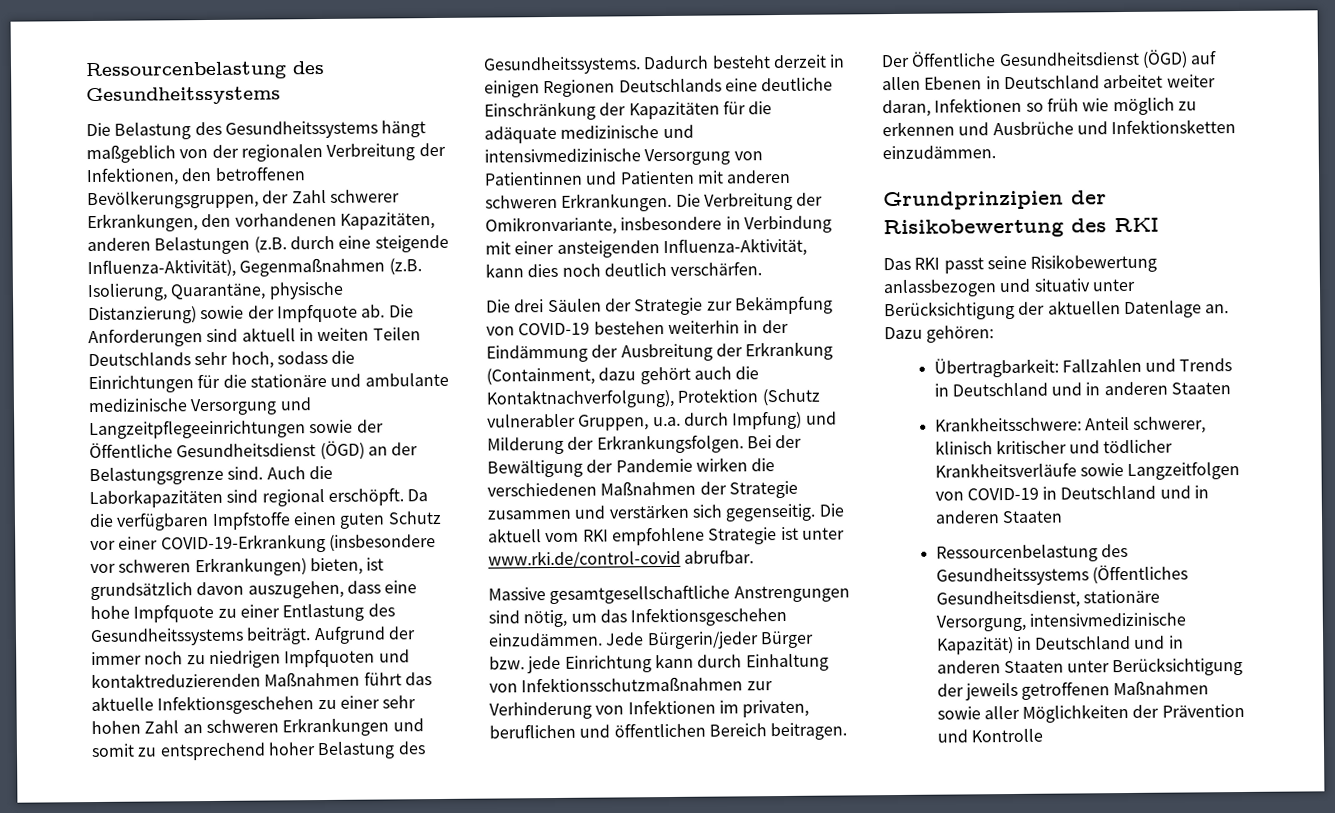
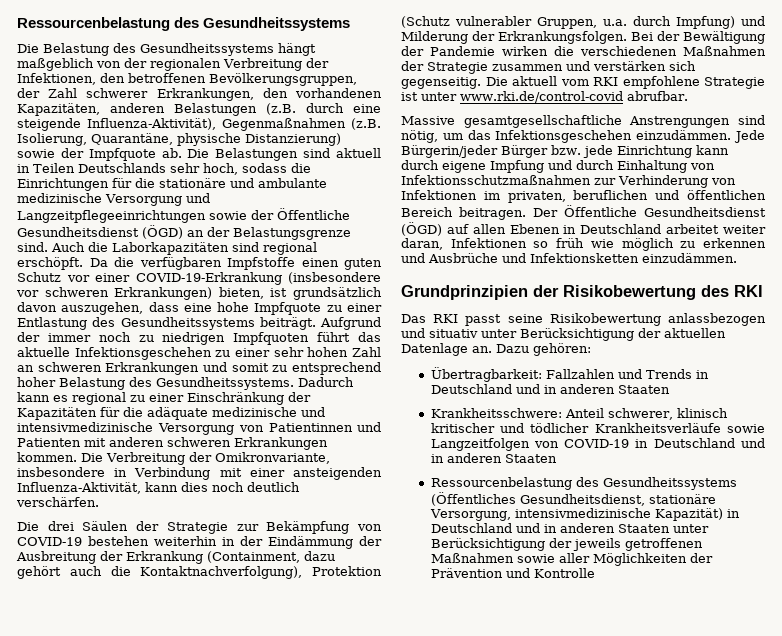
[88,328,203,348] Anforderungen -> [215,148,299,161] Belastungen
[317,327,370,342] weiten -> (30, 168) none
[378,649,410,663] [91,671,361,689] und kontaktreduzierenden Maßnahmen -> (310, 338) none
[711,54,846,69] [484,77,834,98] besteht derzeit in einigen Regionen Deutschlands eine deutliche -> [17,392,184,405] kann es regional zu einer
[561,192,673,212] Erkrankungen. -> [234,437,328,450] [17,452,77,462] Erkrankungen kommen.
(743, 661) none -> [442,160,614,173] eigene Impfung und durch

